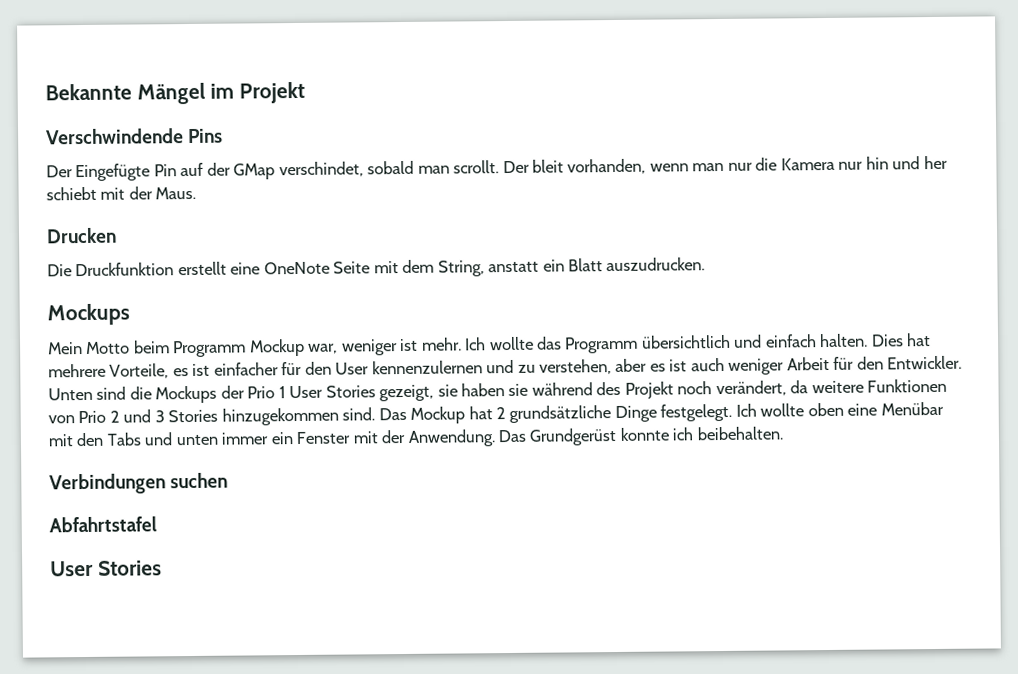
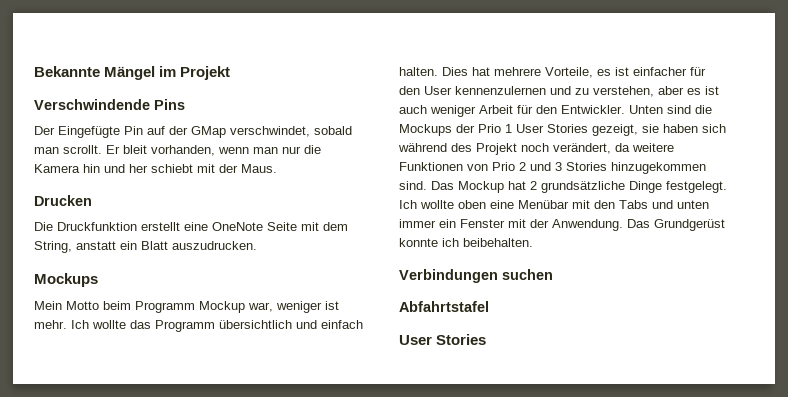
[278,161,364,178] verschindet, -> [230,126,310,137] verschwindet,
[502,160,530,174] Der -> [106,145,120,154] Er
[838,161,864,170] nur -> (80, 168) none
[508,383,529,397] sie -> [702,124,726,133] sich

